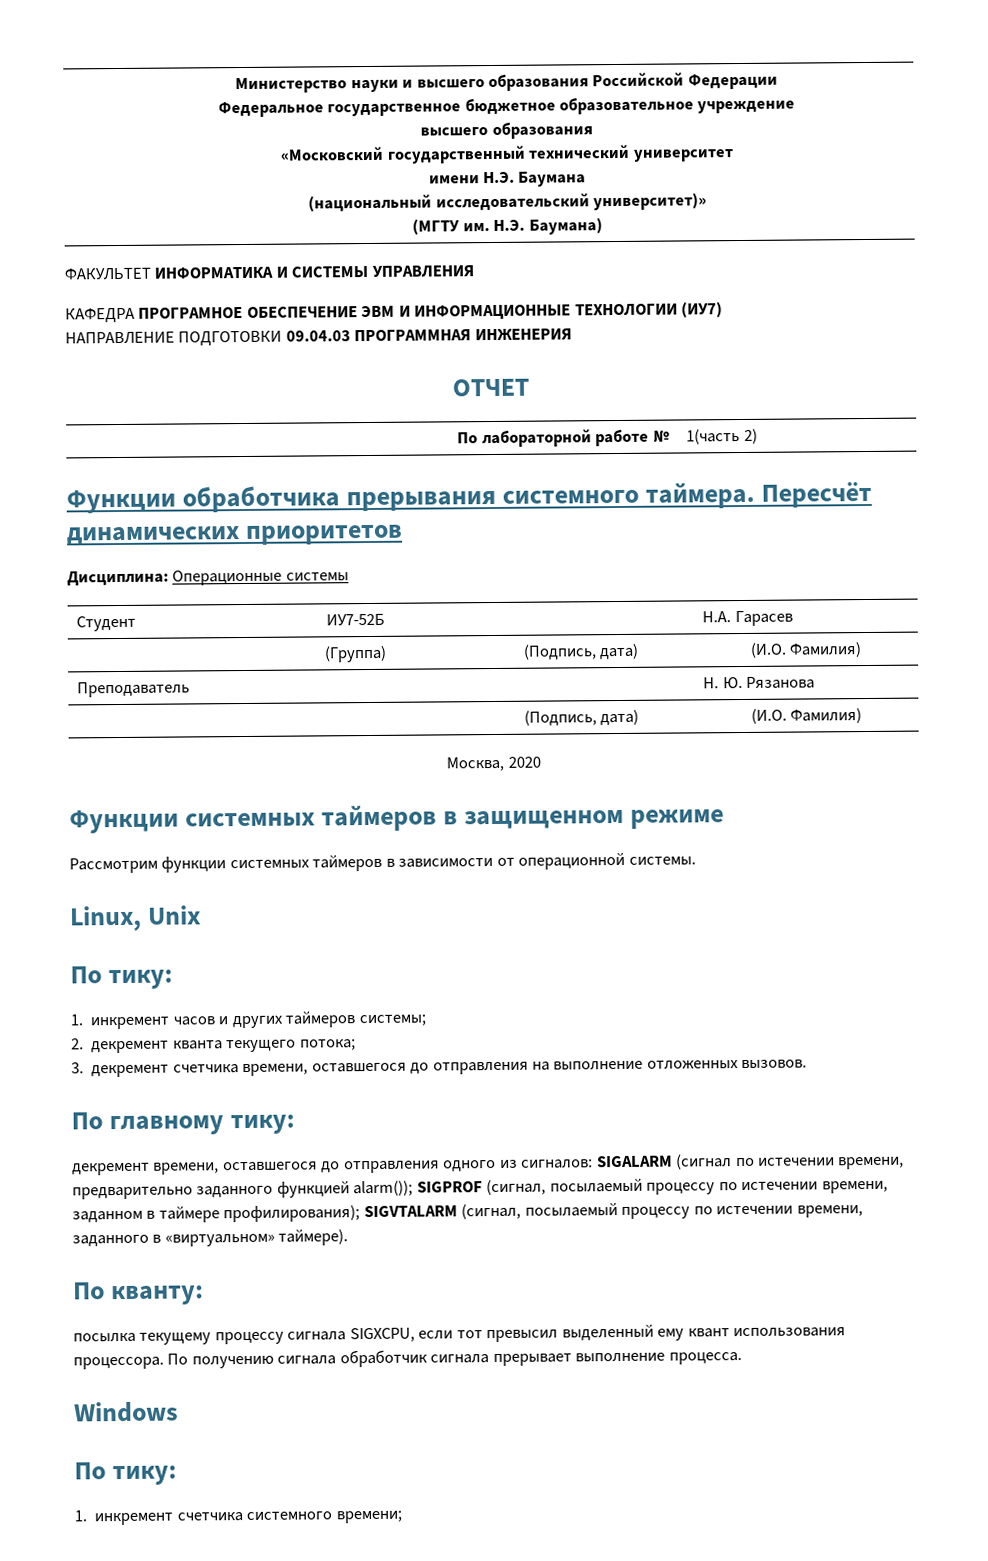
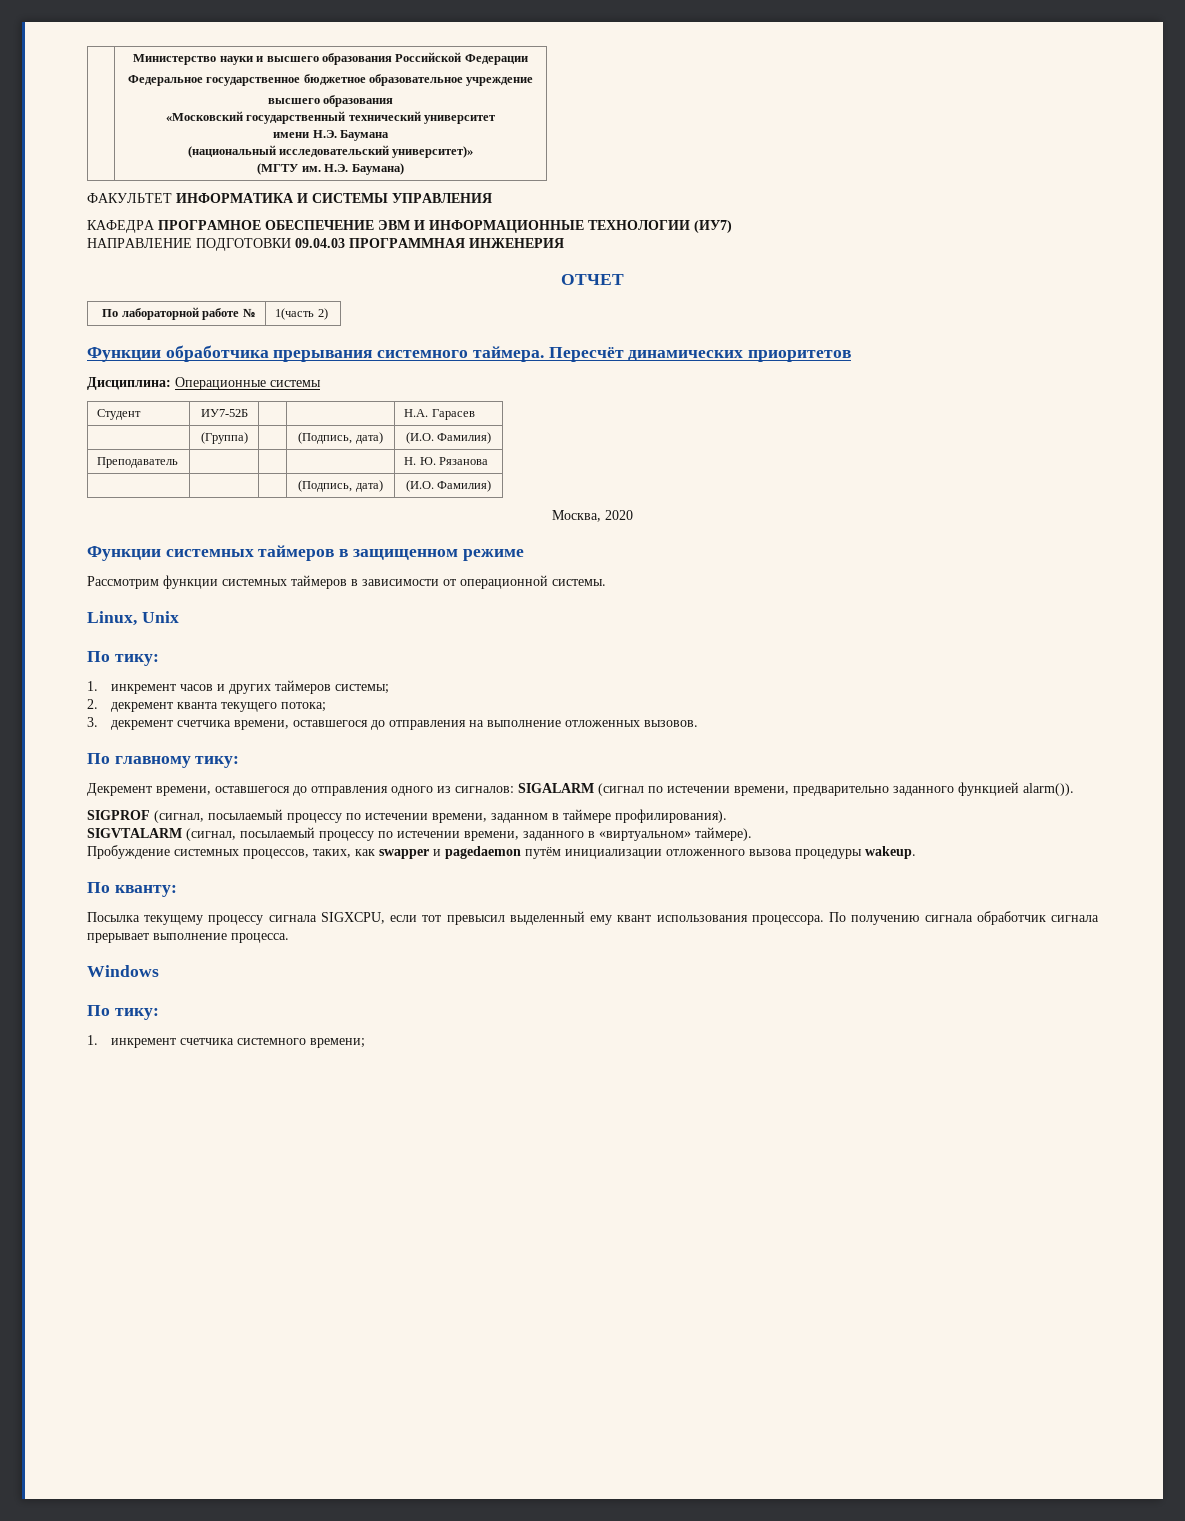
[72,1162,150,1176] декремент -> [87,783,152,796] Декремент
[353,1180,414,1197] alarm()); -> [1023,783,1074,796] alarm()). //
[223,1205,361,1223] профилирования); -> [615,809,727,823] профилирования). //
(349, 1237) none -> [87,845,916,859] // Пробуждение системных процессов, таких, как swapper и pagedaemon путём инициализации отложенного вызова процедуры wakeup.
[73,1332,136,1343] посылка -> [87,912,140,922] Посылка

